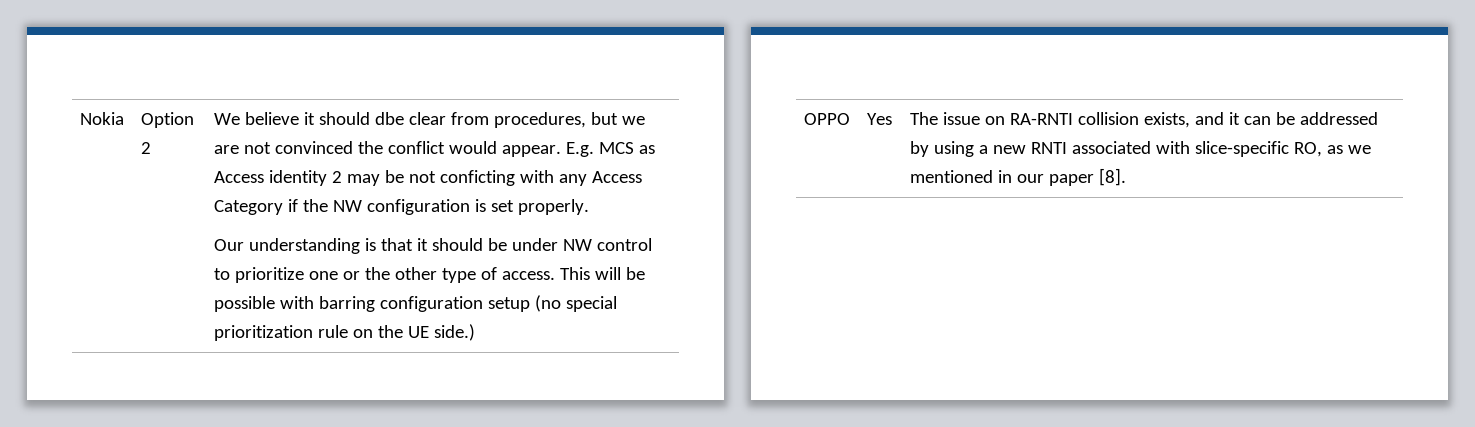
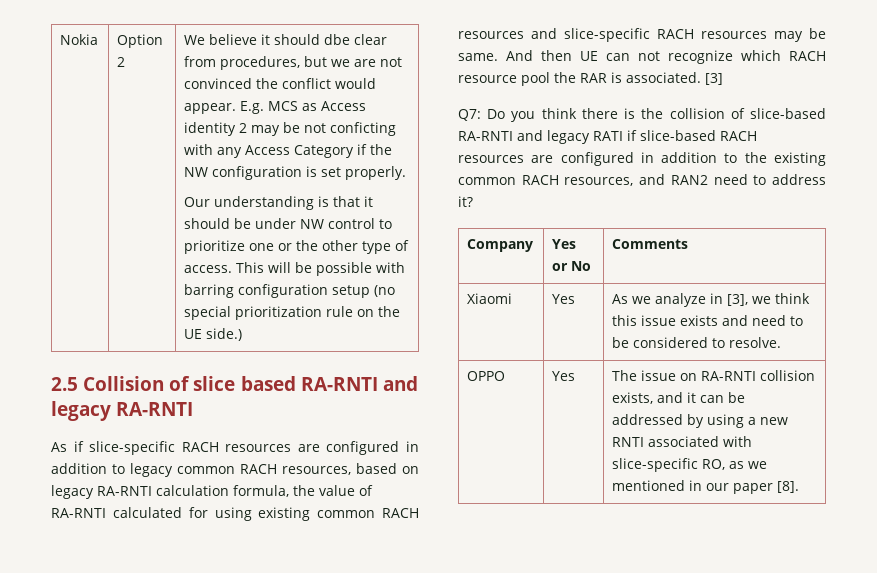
(476, 332) none -> [51,376,418,391] [51,401,194,421] [51,441,419,455] [51,463,419,477] [51,485,373,499] [51,507,419,521] [458,28,826,42] [458,50,826,64] [458,72,723,86] [458,108,826,122] [458,130,757,144] [458,152,826,166] [458,174,826,186] [458,196,473,207] [467,239,534,252] [552,239,577,249] [552,261,592,271] [612,239,689,249] [467,293,513,304] [552,294,576,304] [612,293,811,307] [612,315,804,326] [612,337,782,348] // 2.5 Collision of slice based RA-RNTI and legacy RA-RNTI // As if slice-specific RACH resources are configured in addition to legacy common RACH resources, based on legacy RA-RNTI calculation formula, the value of RA-RNTI calculated for using existing common RACH resources and slice-specific RACH resources may be same. And then UE can not recognize which RACH resource pool the RAR is associated. [3] // Q7: Do you think there is the collision of slice-based RA-RNTI and legacy RATI if slice-based RACH resources are configured in addition to the existing common RACH resources, and RAN2 need to address it? // Company | Yes or No | Comments // Xiaomi | Yes | As we analyze in [3], we think this issue exists and need to be considered to resolve.

